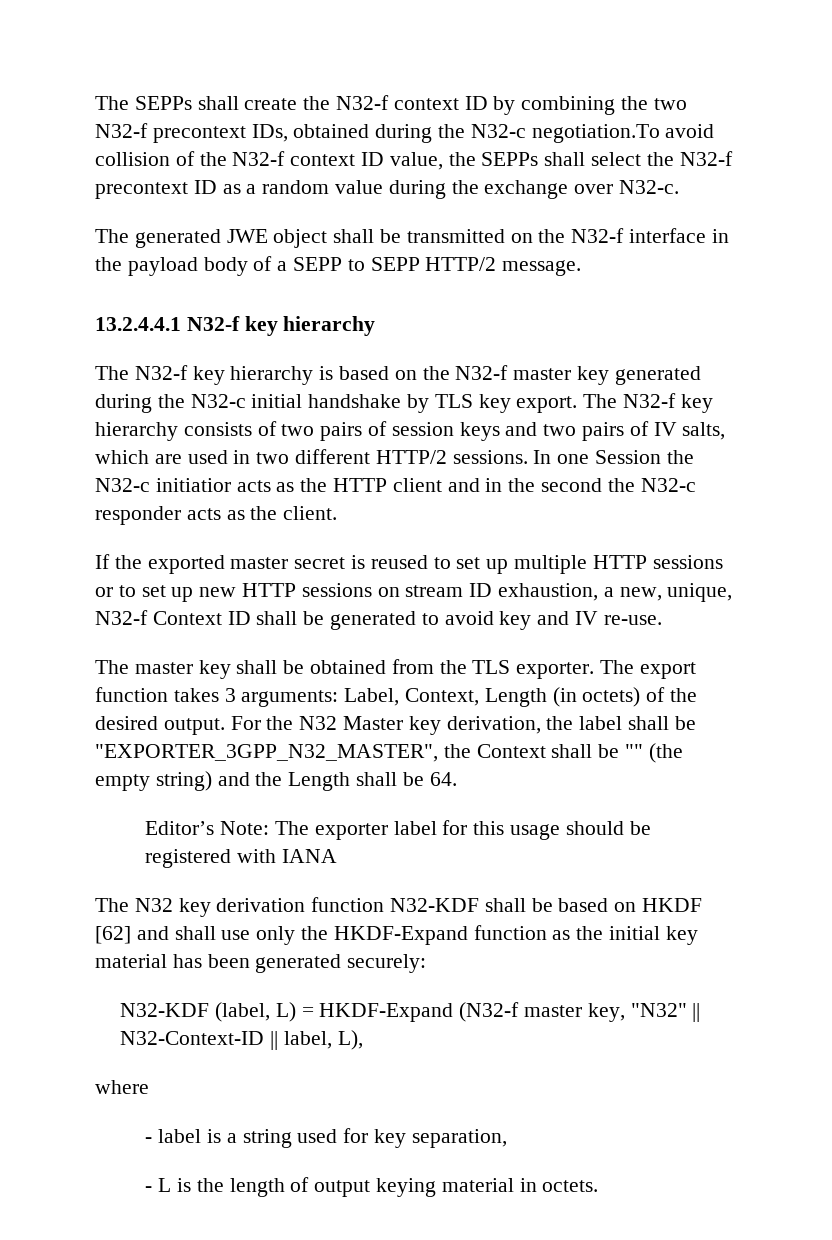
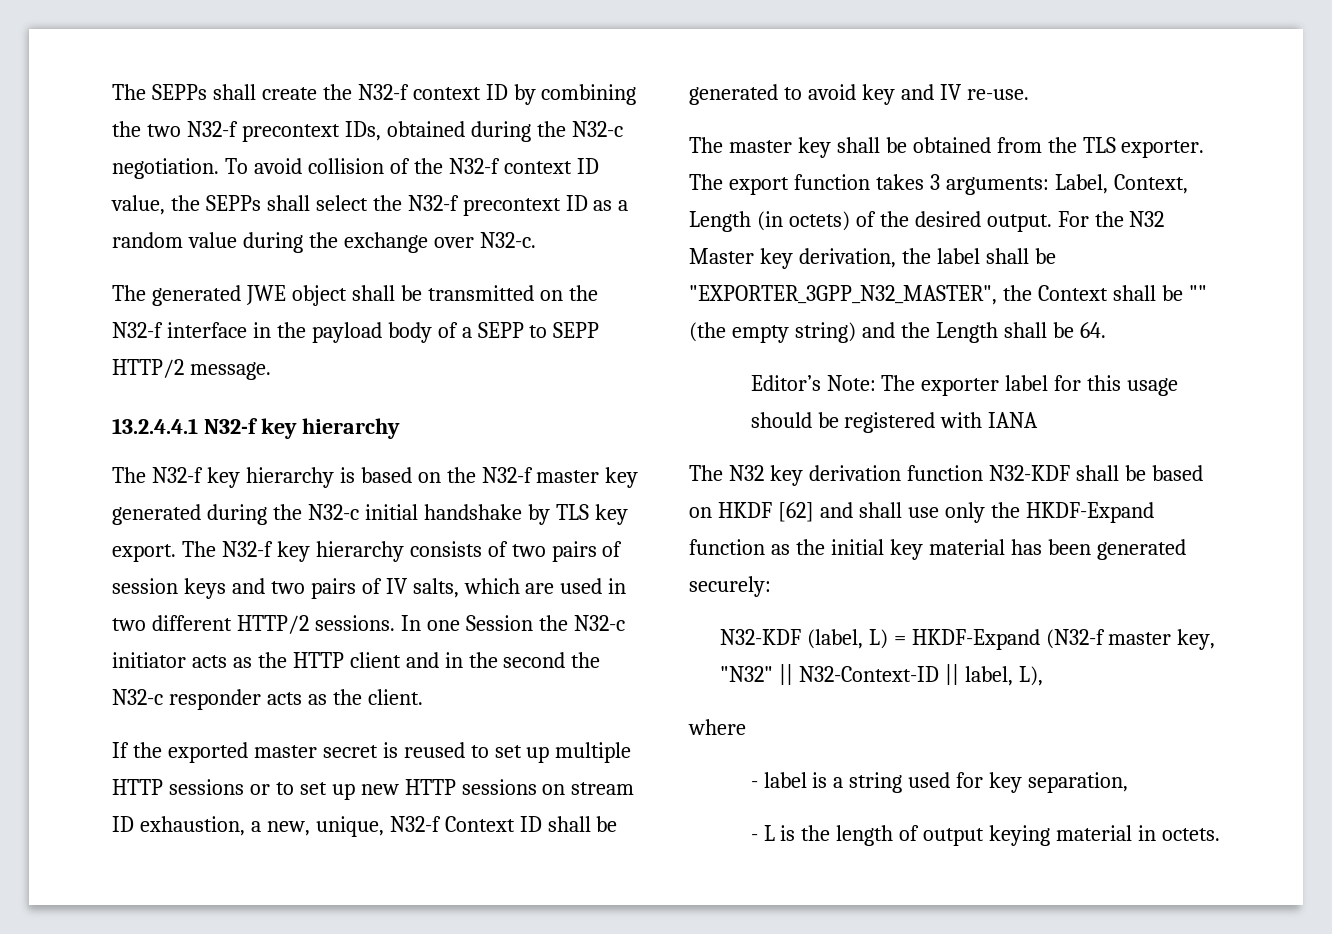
[531,124,660,143] negotiation.To -> [112,158,248,179] negotiation. To
[155,478,231,492] initiatior -> [112,652,186,668] initiator

